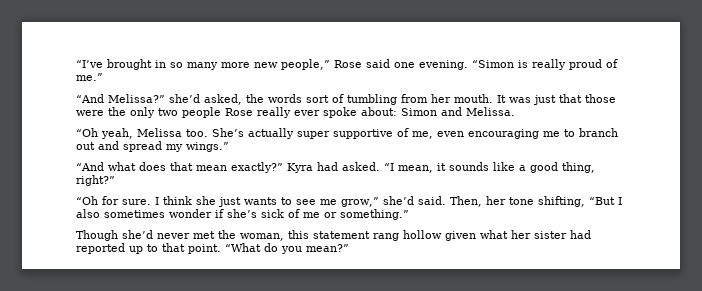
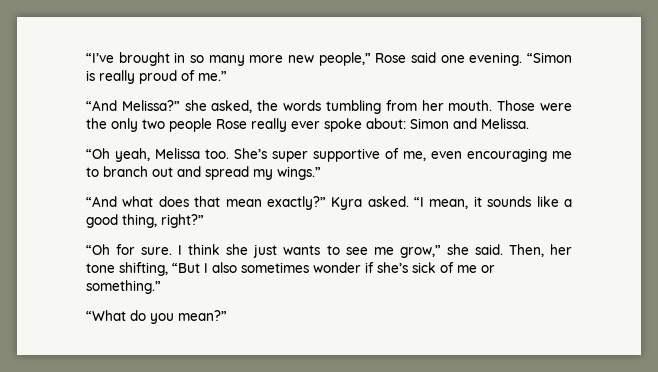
[168,94,200,103] she’d -> [184,100,207,111] she
[305,94,344,103] sort of -> (322, 105) none
[496,94,616,105] It was just that those -> [497,100,536,111] Those
[248,128,294,139] actually -> (267, 153) none
[316,162,338,171] had -> (363, 203) none
[382,196,414,205] she’d -> [446,244,469,255] she
[76,230,591,241] [76,243,221,254] Though she’d never met the woman, this statement rang hollow given what her sister had reported up to that point. -> (161, 287) none

